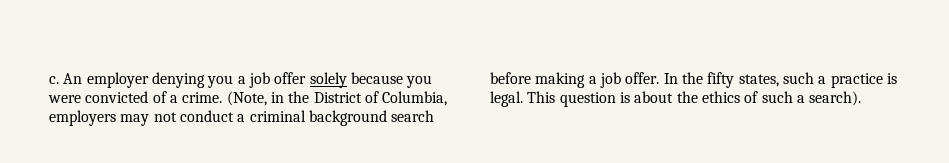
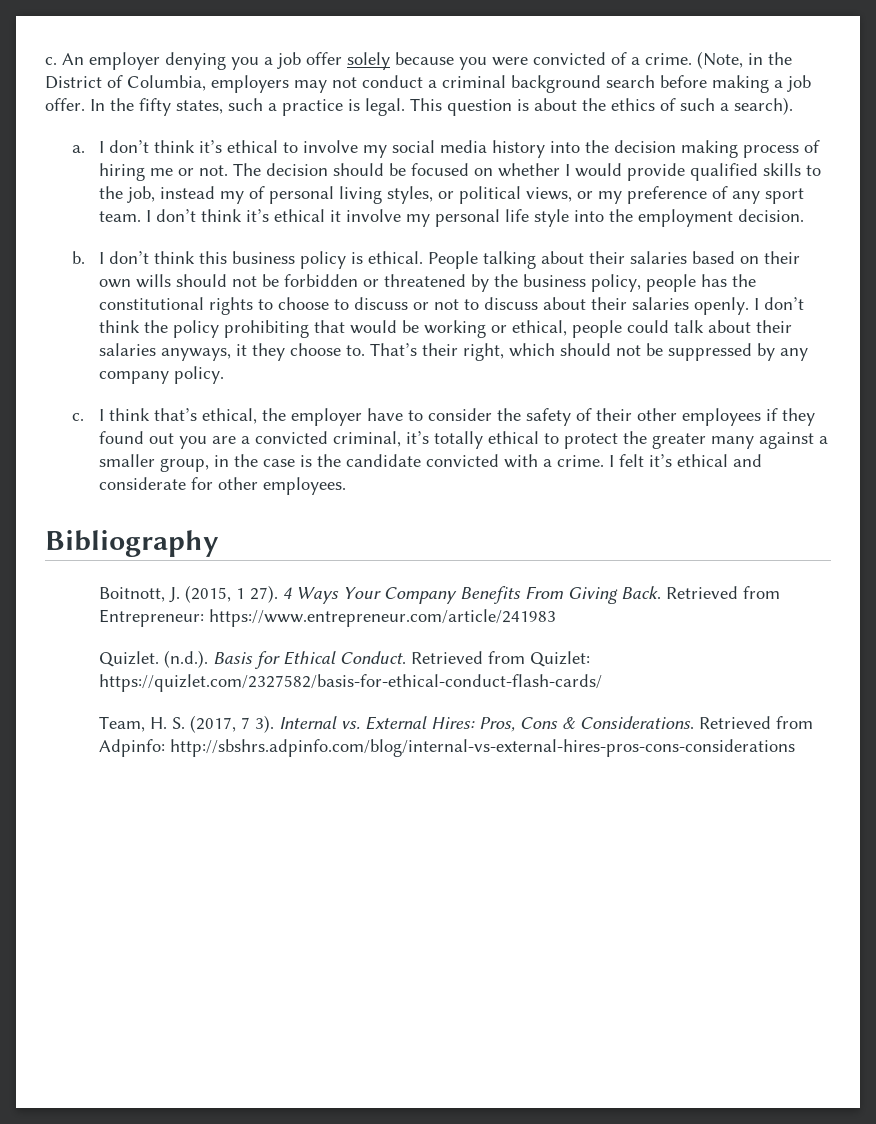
(862, 98) none -> [72,140,821,158] [99,163,822,181] [99,186,805,204] [99,209,805,227] [72,251,801,269] [99,274,757,292] [99,297,805,315] [99,320,793,338] [99,343,809,361] [99,366,225,384] [72,408,816,426] [99,431,829,449] [99,454,763,472] [99,477,347,495] [45,530,219,557] [99,585,781,604] [99,609,557,627] [99,650,591,669] [99,674,603,692] [99,715,814,733] [99,739,796,757] // a. I don’t think it’s ethical to involve my social media history into the decision making process of hiring me or not. The decision should be focused on whether I would provide qualified skills to the job, instead my of personal living styles, or political views, or my preference of any sport team. I don’t think it’s ethical it involve my personal life style into the employment decision. // b. I don’t think this business policy is ethical. People talking about their salaries based on their own wills should not be forbidden or threatened by the business policy, people has the constitutional rights to choose to discuss or not to discuss about their salaries openly. I don’t think the policy prohibiting that would be working or ethical, people could talk about their salaries anyways, it they choose to. That’s their right, which should not be suppressed by any company policy. // c. I think that’s ethical, the employer have to consider the safety of their other employees if they found out you are a convicted criminal, it’s totally ethical to protect the greater many against a smaller group, in the case is the candidate convicted with a crime. I felt it’s ethical and considerate for other employees. // Bibliography // Boitnott, J. (2015, 1 27). 4 Ways Your Company Benefits From Giving Back. Retrieved from Entrepreneur: https://www.entrepreneur.com/article/241983 // Quizlet. (n.d.). Basis for Ethical Conduct. Retrieved from Quizlet: https://quizlet.com/2327582/basis-for-ethical-conduct-flash-cards/ // Team, H. S. (2017, 7 3). Internal vs. External Hires: Pros, Cons & Considerations. Retrieved from Adpinfo: http://sbshrs.adpinfo.com/blog/internal-vs-external-hires-pros-cons-considerations

